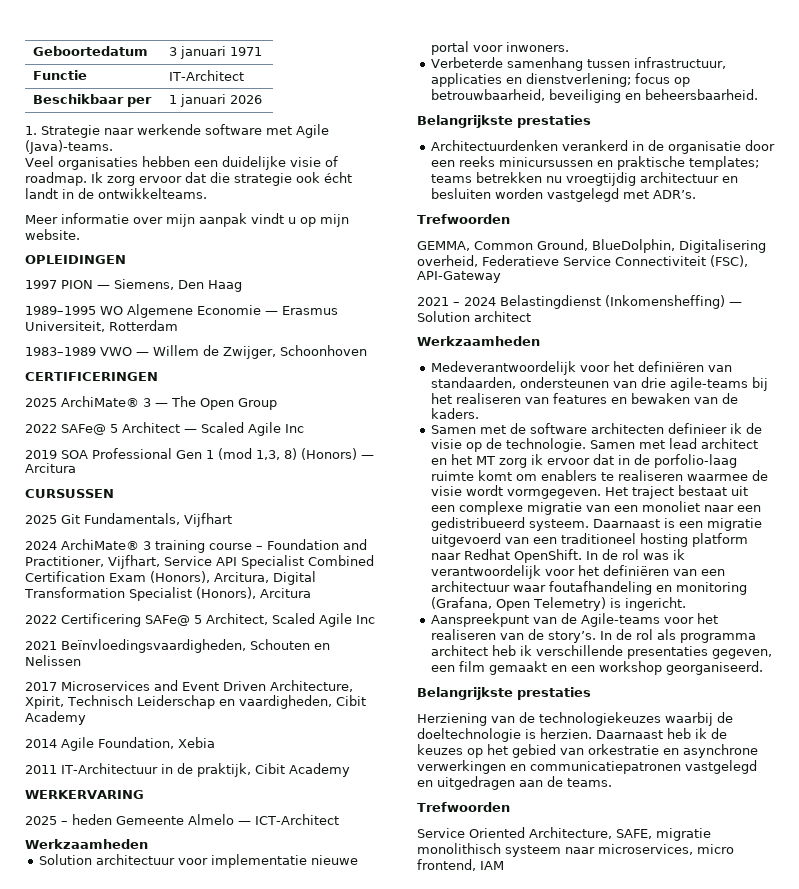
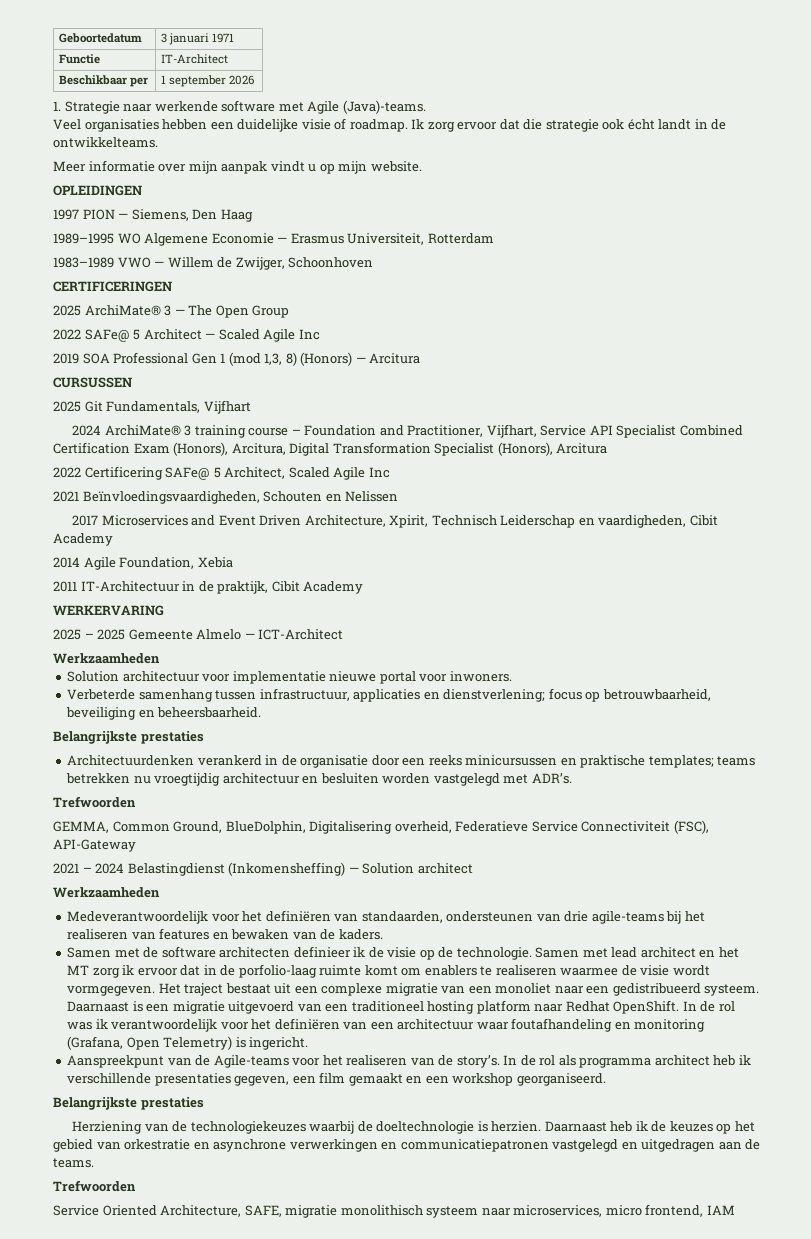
[180,94,227,107] januari -> [168,75,226,87] september
[72,814,112,825] heden -> [97,629,126,640] 2025

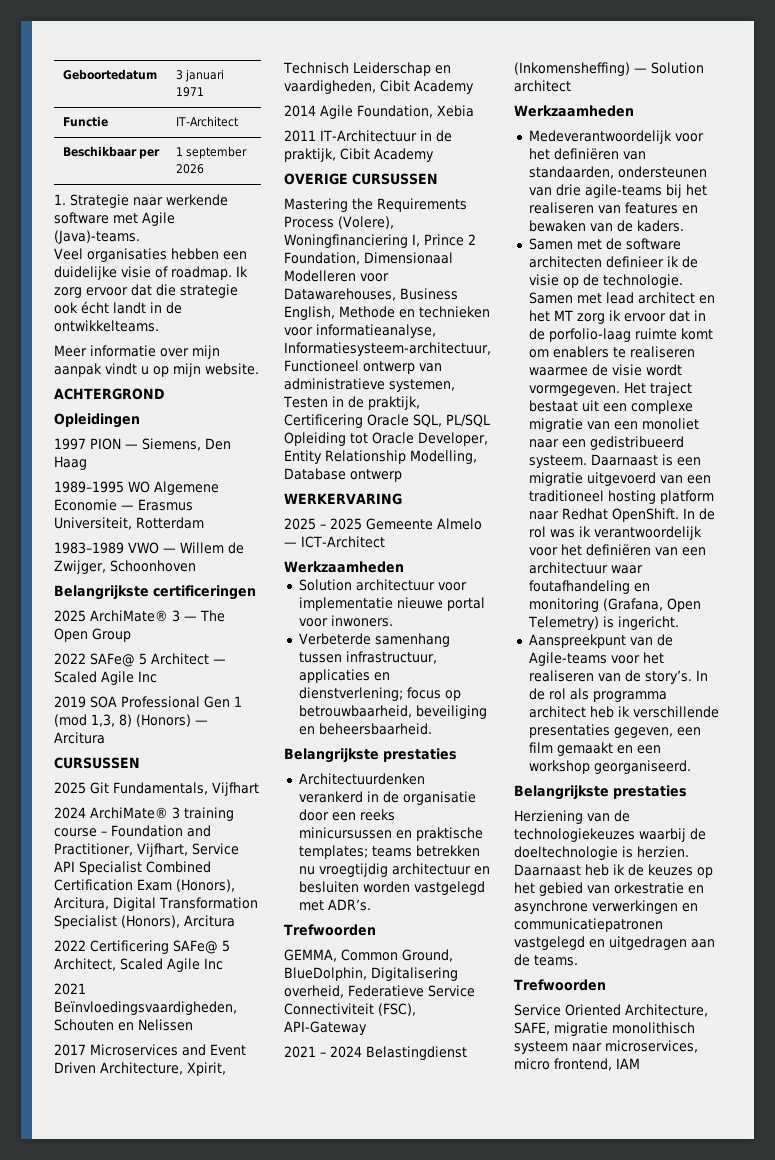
[53,185,142,196] OPLEIDINGEN -> [54,388,164,400] [54,413,140,428] ACHTERGROND // Opleidingen
[53,281,172,292] CERTIFICERINGEN -> [54,585,256,600] Belangrijkste certificeringen
(364, 587) none -> [284,173,438,185] [284,198,467,212] [284,216,394,229] [284,234,476,248] [284,252,453,265] [284,270,389,282] [284,288,458,301] [284,306,490,320] [284,324,436,338] [284,342,491,356] [284,360,442,374] [284,378,455,392] [283,396,420,410] [284,414,490,428] [284,432,488,446] [284,450,477,464] [284,468,402,482] // OVERIGE CURSUSSEN // Mastering the Requirements Process (Volere), Woningfinanciering I, Prince 2 Foundation, Dimensionaal Modelleren voor Datawarehouses, Business English, Methode en technieken voor informatieanalyse, Informatiesysteem-architectuur, Functioneel ontwerp van administratieve systemen, Testen in de praktijk, Certificering Oracle SQL, PL/SQL Opleiding tot Oracle Developer, Entity Relationship Modelling, Database ontwerp

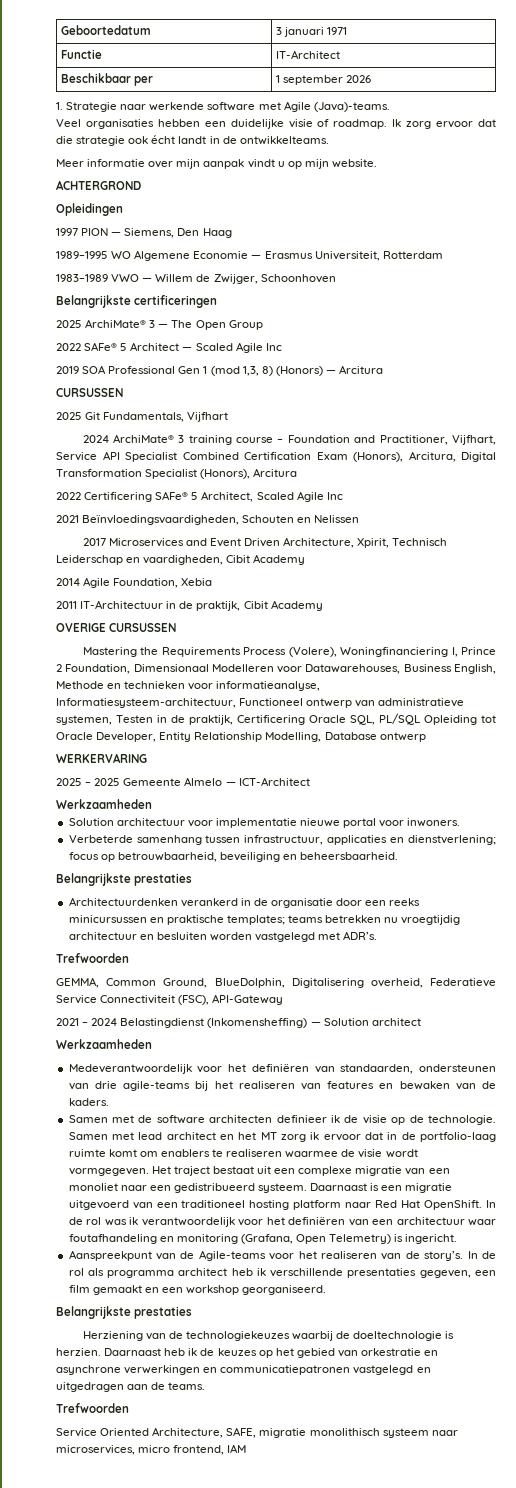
[90,653,135,667] SAFe@ -> [84,342,118,351] SAFe®
[173,940,218,954] SAFe@ -> [155,491,189,500] SAFe®
[548,328,631,342] porfolio-laag -> [420,1132,497,1142] portfolio-laag
[561,508,608,520] Redhat -> [375,1200,421,1208] Red Hat

